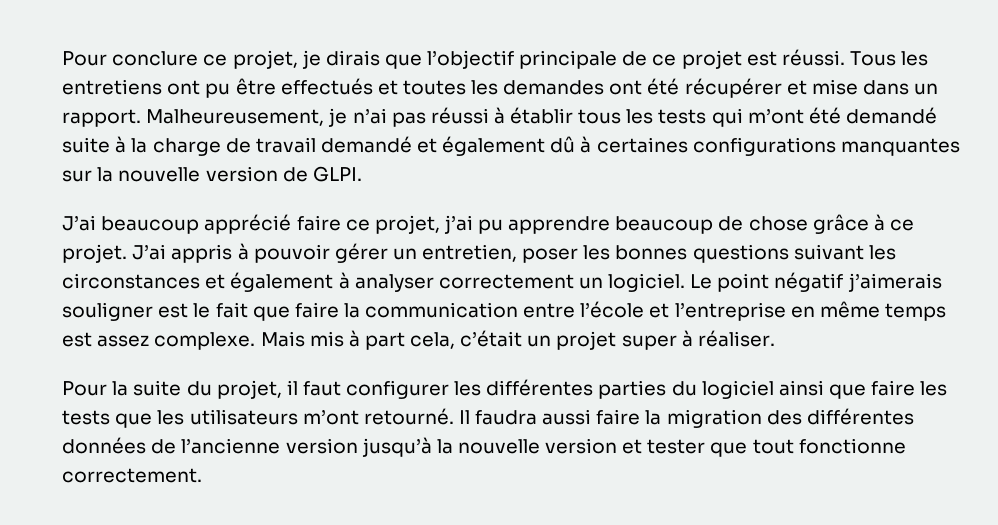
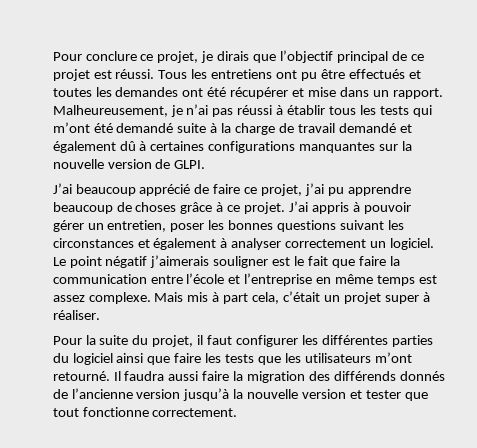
[519,50,618,69] principale -> [336,51,388,63] principal
(292, 224) none -> [194,184,210,194] de
[748,216,808,231] chose -> [135,202,177,212] choses
[806,408,914,425] [62,437,147,454] différentes données -> [333,371,445,381] différends donnés

